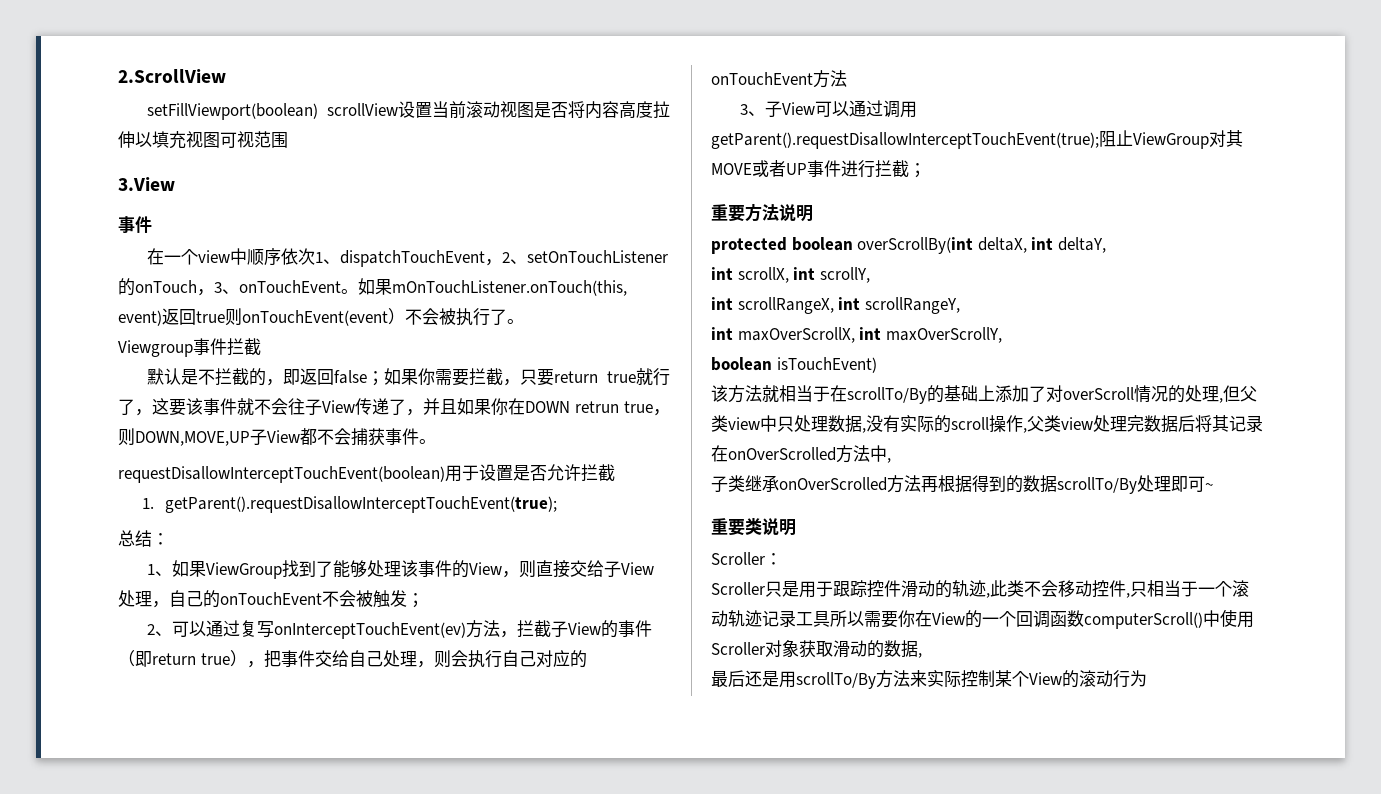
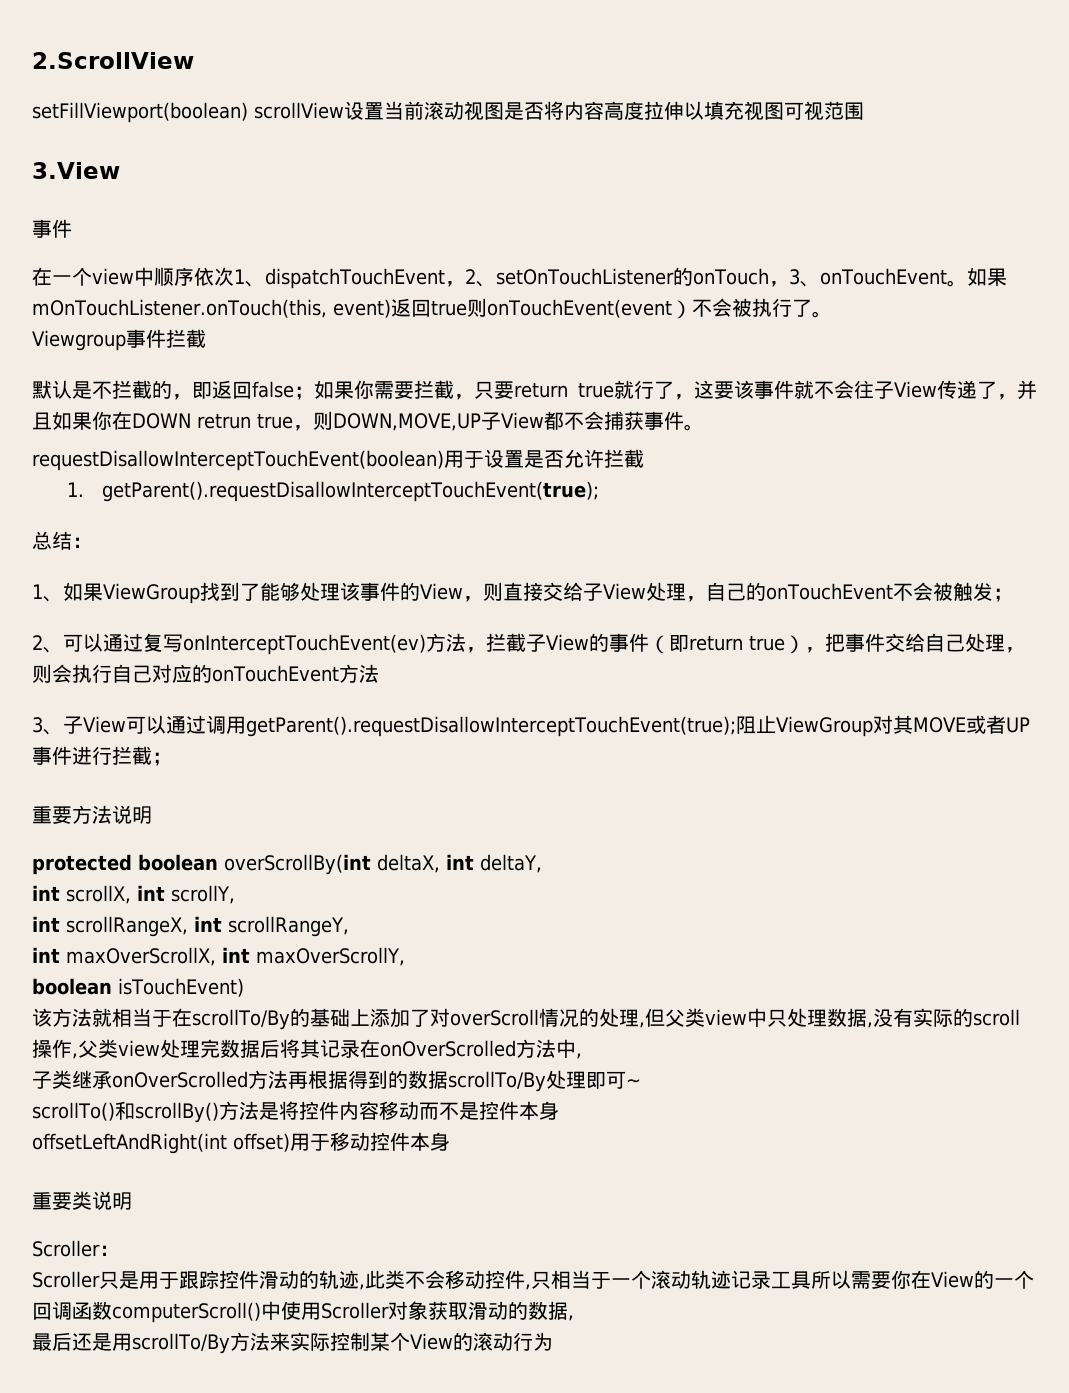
(1213, 486) none -> [32,1101,559,1123] [32,1132,450,1154] // scrollTo()和scrollBy()方法是将控件内容移动而不是控件本身 // offsetLeftAndRight(int offset)用于移动控件本身

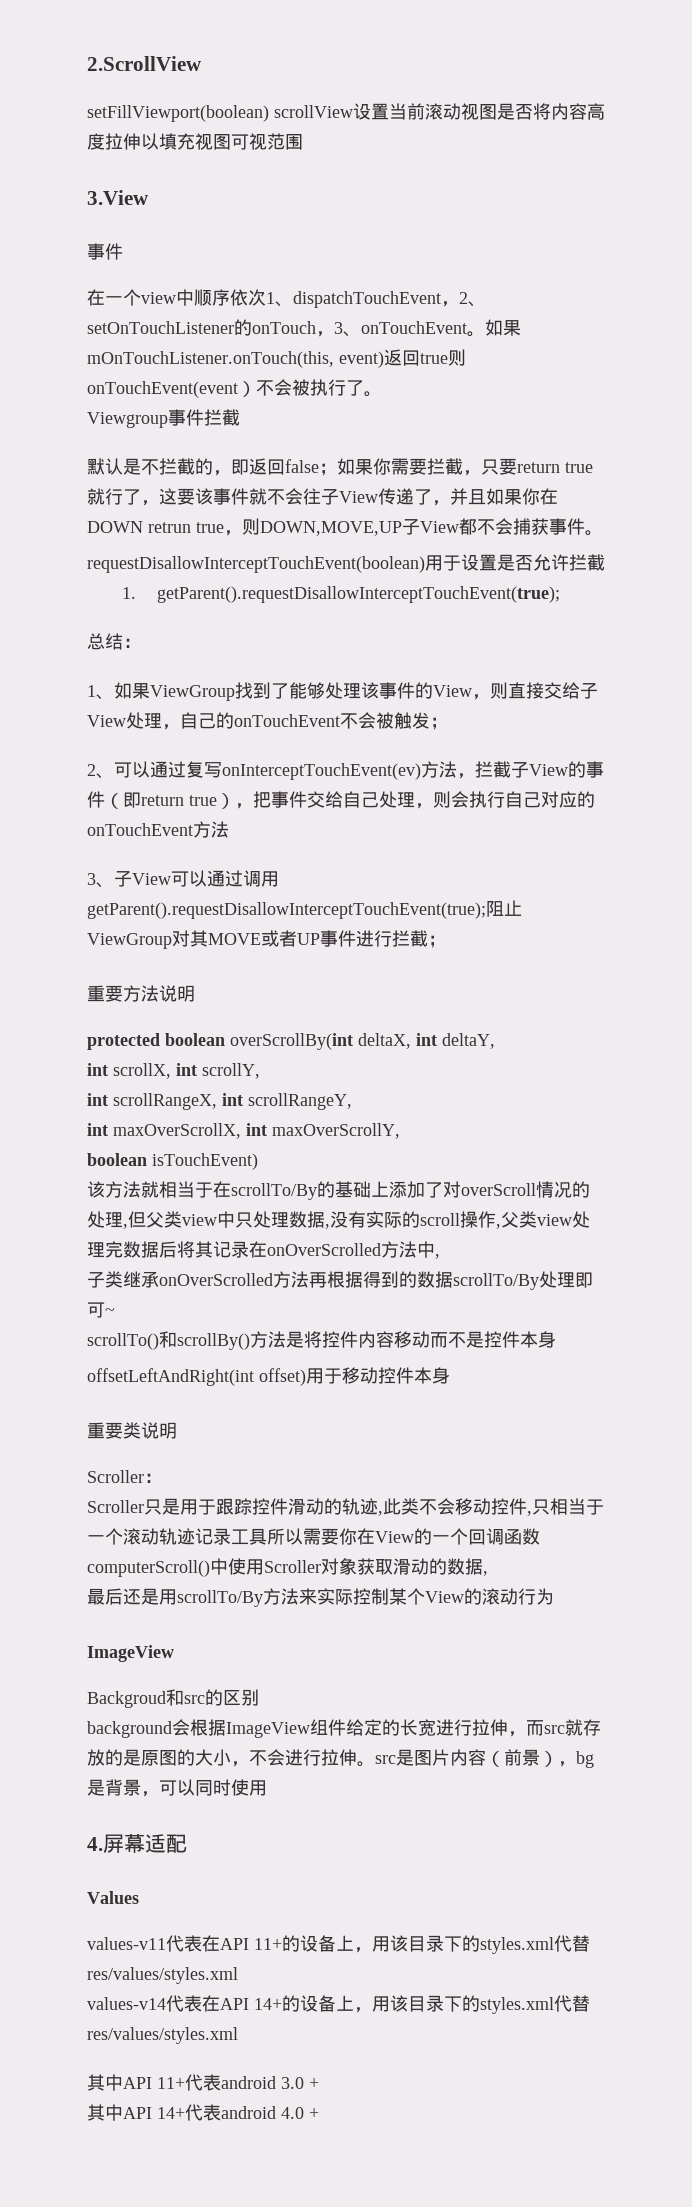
(553, 1341) none -> [87,1645,174,1662] [87,1689,259,1708] [87,1719,601,1738] [87,1749,594,1768] [87,1779,267,1797] [87,1834,187,1853] [87,1891,139,1904] [87,1935,590,1954] [87,1967,238,1984] [87,1995,590,2014] [87,2027,238,2044] [87,2074,319,2091] [87,2104,319,2121] // ImageView // Backgroud和src的区别 // background会根据ImageView组件给定的长宽进行拉伸，而src就存放的是原图的大小，不会进行拉伸。src是图片内容（前景），bg是背景，可以同时使用 // 4.屏幕适配 // Values // values-v11代表在API 11+的设备上，用该目录下的styles.xml代替res/values/styles.xml // values-v14代表在API 14+的设备上，用该目录下的styles.xml代替res/values/styles.xml // 其中API 11+代表android 3.0 + // 其中API 14+代表android 4.0 +

